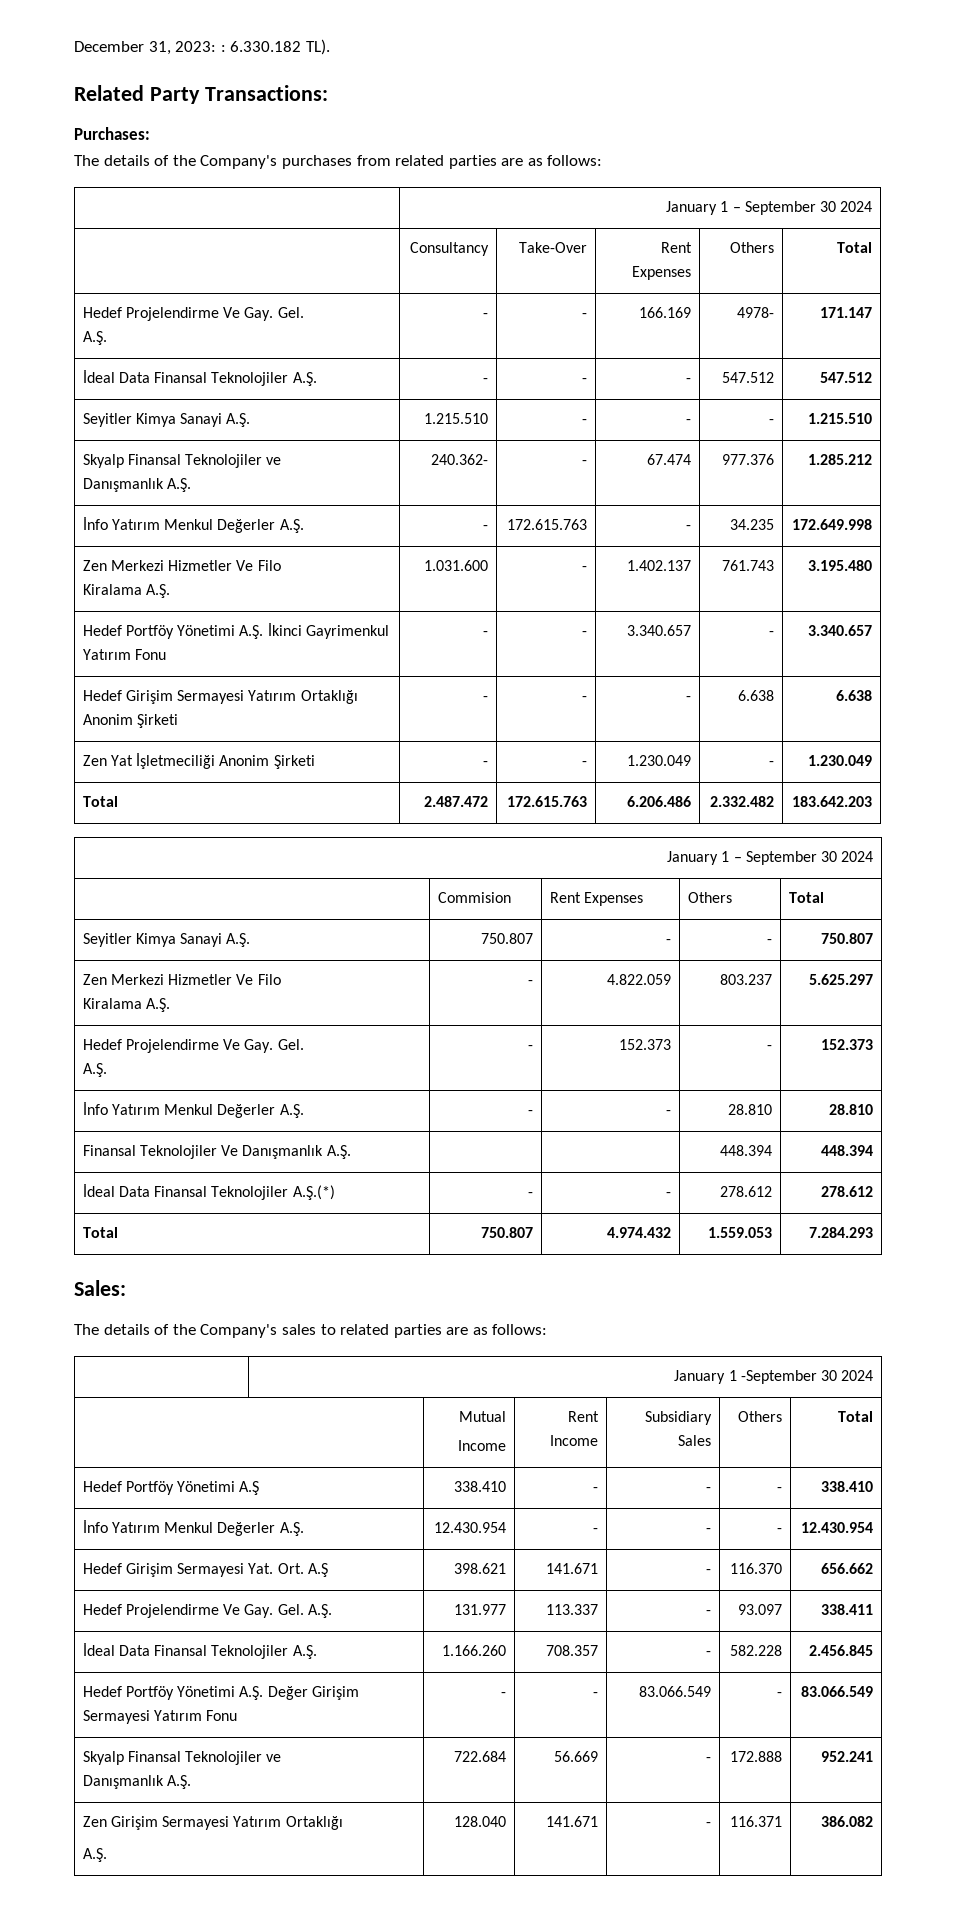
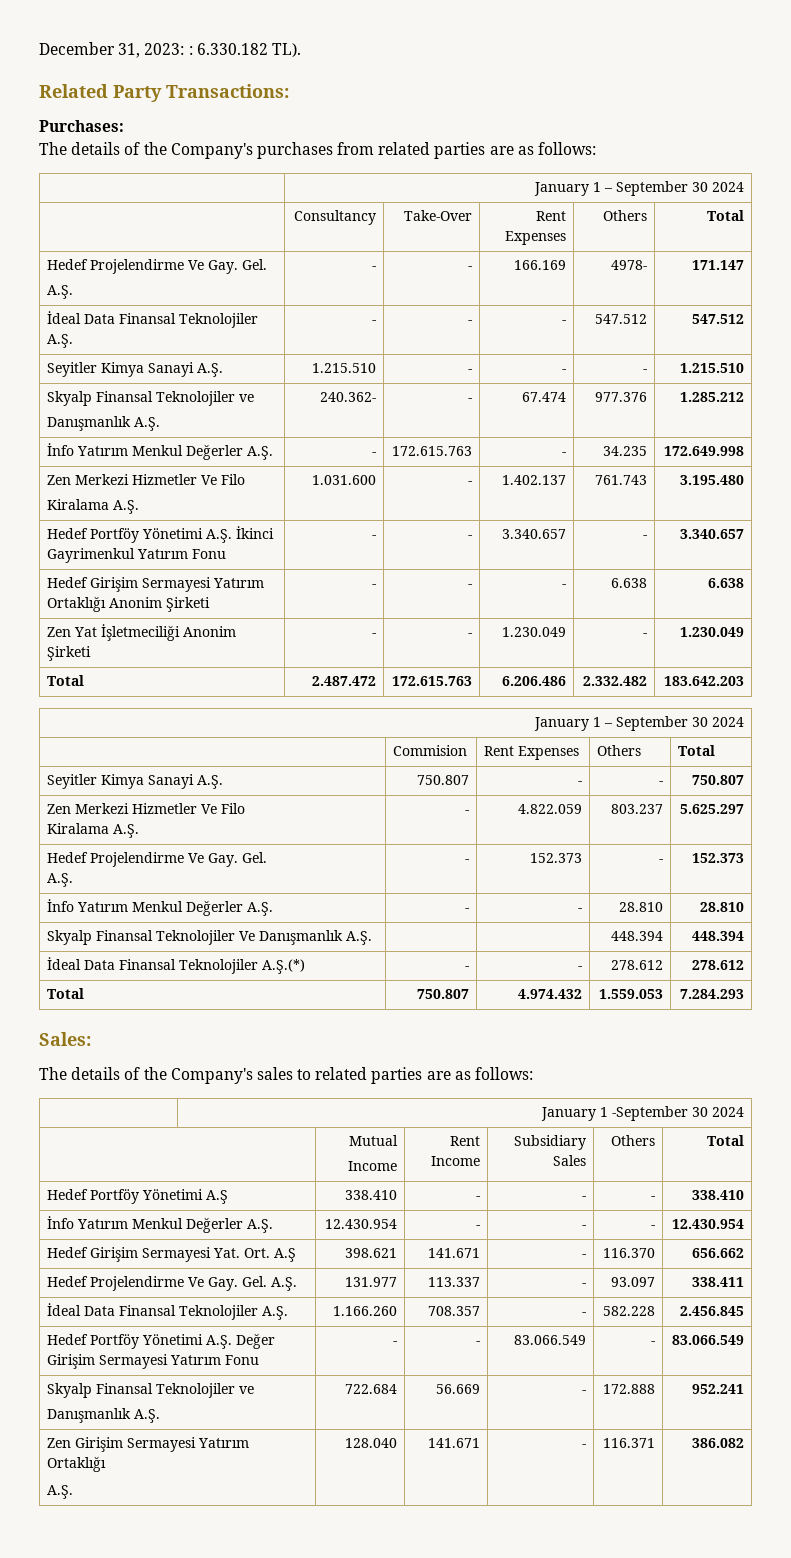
(874, 1109) none -> [46,930,92,945] Skyalp

